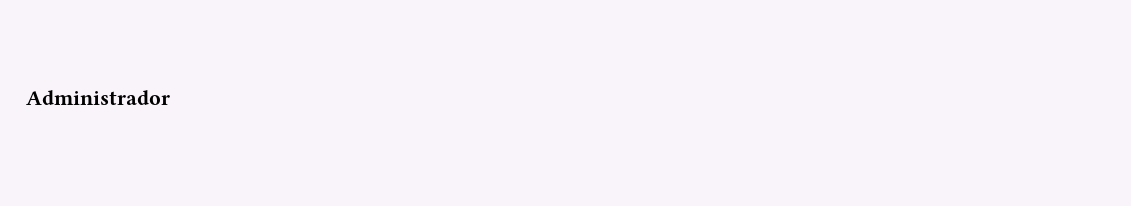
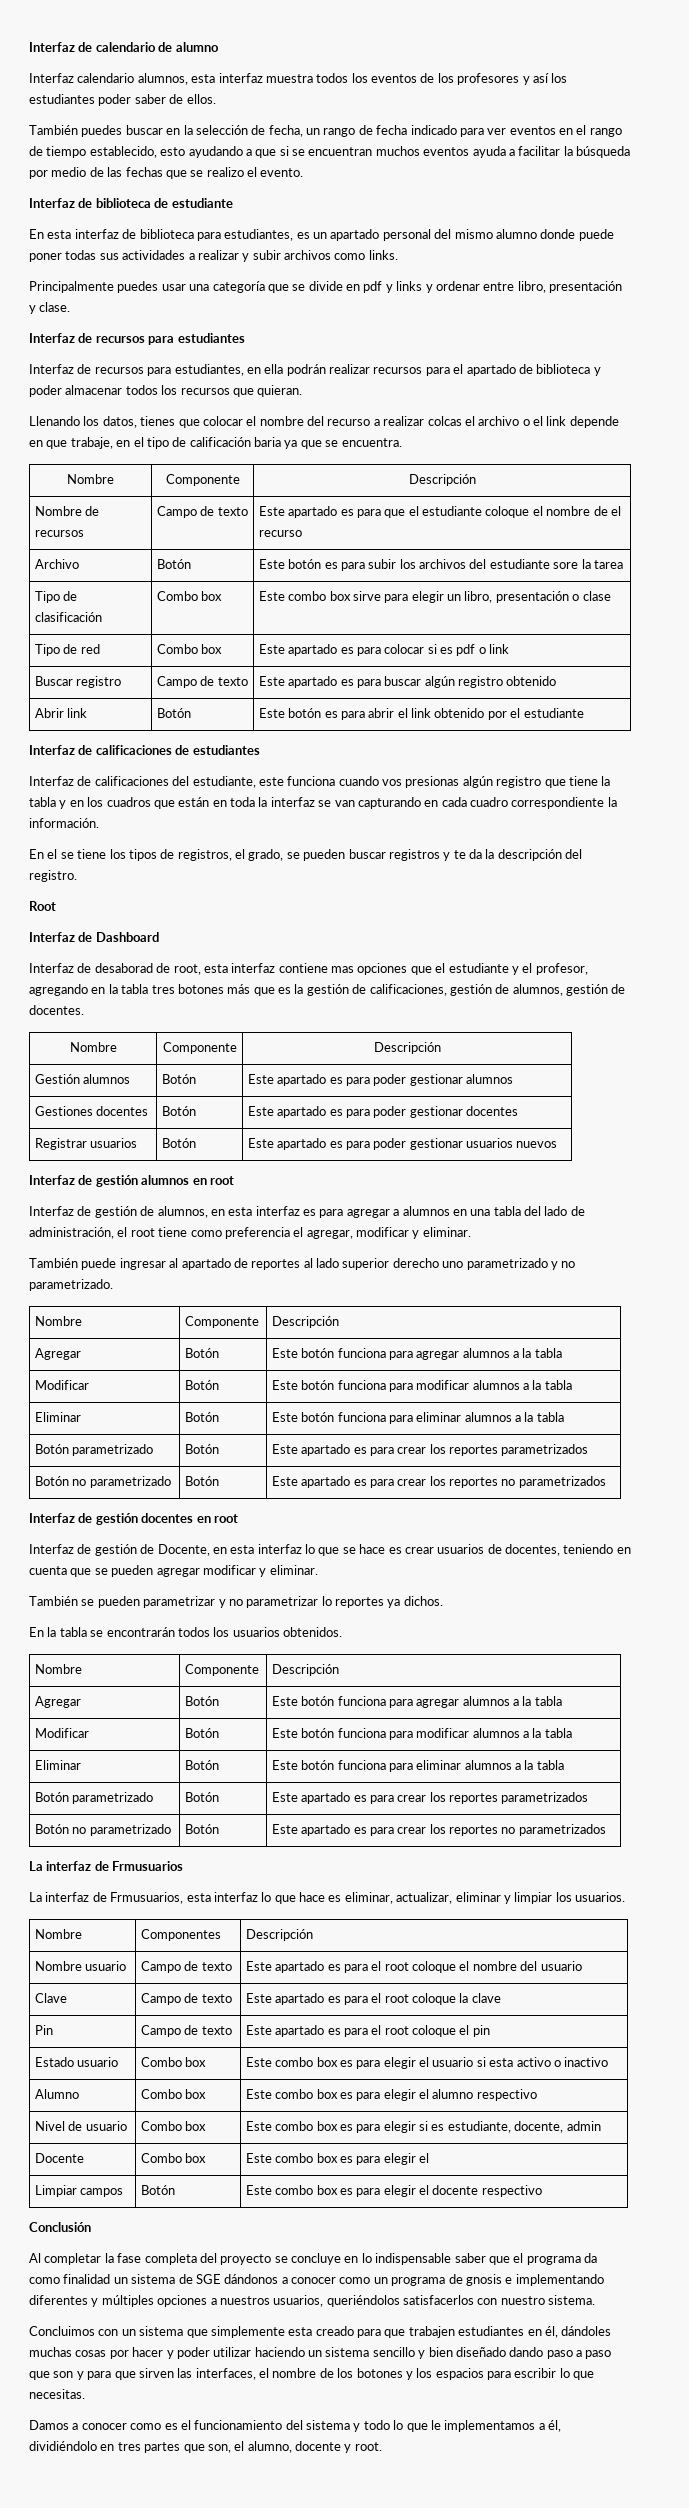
[26,90,170,105] Administrador -> [29,42,219,52] [29,73,568,85] [29,94,216,106] [29,125,622,137] [29,146,630,158] [29,167,304,179] [29,198,233,208] [29,229,614,241] [29,250,398,262] [29,281,622,293] [29,302,71,314] [29,333,245,345] [29,364,601,376] [29,385,303,397] [29,416,619,428] [29,437,402,449] [67,474,114,484] [165,474,240,486] [408,474,476,486] [34,506,100,516] [34,530,84,537] [156,506,248,518] [258,506,621,518] [258,530,302,537] [34,559,79,569] [156,559,191,569] [258,559,623,571] [34,591,78,603] [34,612,102,622] [156,591,223,601] [258,591,611,603] [34,644,100,656] [156,644,223,654] [258,644,510,656] [34,676,122,688] [156,676,248,688] [258,676,557,688] [34,708,88,718] [156,708,191,718] [258,708,584,720] [29,745,260,755] [29,776,611,788] [29,797,617,809] [29,818,99,828] [29,849,583,861] [29,870,77,882] [29,901,56,911] [29,932,159,942] [29,963,588,975] [29,984,626,996] [29,1005,84,1015] [69,1042,117,1052] [162,1042,237,1054] [373,1042,441,1054] [34,1074,131,1084] [161,1074,196,1084] [247,1074,514,1086] [34,1106,149,1116] [161,1106,196,1116] [247,1106,519,1118] [34,1138,138,1150] [161,1138,196,1148] [247,1138,558,1150] [29,1175,234,1187] [29,1206,585,1218] [29,1227,471,1239] [29,1258,576,1270] [29,1279,113,1291] [34,1316,82,1326] [184,1316,259,1328] [271,1316,339,1328] [34,1348,81,1360] [184,1348,219,1358] [271,1348,562,1360] [34,1380,89,1390] [184,1380,219,1390] [271,1380,572,1392] [34,1412,81,1422] [184,1412,219,1422] [271,1412,564,1424] [34,1444,154,1456] [184,1444,219,1454] [271,1444,589,1456] [34,1476,171,1488] [184,1476,219,1486] [271,1476,606,1488] [29,1513,238,1525] [29,1544,631,1556] [29,1565,318,1577] [29,1596,443,1608] [29,1627,342,1637] [34,1664,82,1674] [184,1664,259,1676] [271,1664,339,1676] [34,1696,81,1708] [184,1696,219,1706] [271,1696,562,1708] [34,1728,89,1738] [184,1728,219,1738] [271,1728,572,1740] [34,1760,81,1770] [184,1760,219,1770] [271,1760,564,1772] [34,1792,154,1804] [184,1792,219,1802] [271,1792,589,1804] [34,1824,171,1836] [184,1824,219,1834] [271,1824,606,1836] [29,1861,184,1871] [29,1892,625,1904] [34,1929,82,1939] [140,1929,221,1941] [245,1929,313,1941] [34,1961,127,1971] [140,1961,232,1973] [245,1961,582,1973] [34,1993,67,2003] [140,1993,232,2005] [245,1993,501,2005] [34,2025,53,2035] [140,2025,232,2037] [245,2025,490,2037] [34,2057,119,2067] [140,2057,207,2067] [245,2057,609,2069] [34,2089,79,2099] [140,2089,207,2099] [245,2089,537,2101] [34,2121,127,2131] [140,2121,207,2131] [245,2121,601,2133] [34,2153,84,2163] [140,2153,207,2163] [245,2153,430,2165] [34,2185,124,2197] [140,2185,175,2195] [245,2185,542,2197] [29,2222,91,2232] [29,2253,597,2265] [29,2274,604,2286] [29,2295,596,2307] [29,2326,612,2338] [29,2347,612,2359] [29,2368,595,2380] [29,2389,85,2399] [29,2420,561,2432] [29,2441,382,2453] Interfaz de calendario de alumno // Interfaz calendario alumnos, esta interfaz muestra todos los eventos de los profesores y así los estudiantes poder saber de ellos. // También puedes buscar en la selección de fecha, un rango de fecha indicado para ver eventos en el rango de tiempo establecido, esto ayudando a que si se encuentran muchos eventos ayuda a facilitar la búsqueda por medio de las fechas que se realizo el evento. // Interfaz de biblioteca de estudiante // En esta interfaz de biblioteca para estudiantes, es un apartado personal del mismo alumno donde puede poner todas sus actividades a realizar y subir archivos como links. // Principalmente puedes usar una categoría que se divide en pdf y links y ordenar entre libro, presentación y clase. // Interfaz de recursos para estudiantes // Interfaz de recursos para estudiantes, en ella podrán realizar recursos para el apartado de biblioteca y poder almacenar todos los recursos que quieran. // Llenando los datos, tienes que colocar el nombre del recurso a realizar colcas el archivo o el link depende en que trabaje, en el tipo de calificación baria ya que se encuentra. // Nombre | Componente | Descripción // Nombre de recursos | Campo de texto | Este apartado es para que el estudiante coloque el nombre de el recurso // Archivo | Botón | Este botón es para subir los archivos del estudiante sore la tarea // Tipo de clasificación | Combo box | Este combo box sirve para elegir un libro, presentación o clase // Tipo de red | Combo box | Este apartado es para colocar si es pdf o link // Buscar registro | Campo de texto | Este apartado es para buscar algún registro obtenido // Abrir link | Botón | Este botón es para abrir el link obtenido por el estudiante // Interfaz de calificaciones de estudiantes // Interfaz de calificaciones del estudiante, este funciona cuando vos presionas algún registro que tiene la tabla y en los cuadros que están en toda la interfaz se van capturando en cada cuadro correspondiente la información. // En el se tiene los tipos de registros, el grado, se pueden buscar registros y te da la descripción del registro. // Root // Interfaz de Dashboard // Interfaz de desaborad de root, esta interfaz contiene mas opciones que el estudiante y el profesor, agregando en la tabla tres botones más que es la gestión de calificaciones, gestión de alumnos, gestión de docentes. // Nombre | Componente | Descripción // Gestión alumnos | Botón | Este apartado es para poder gestionar alumnos // Gestiones docentes | Botón | Este apartado es para poder gestionar docentes // Registrar usuarios | Botón | Este apartado es para poder gestionar usuarios nuevos // Interfaz de gestión alumnos en root // Interfaz de gestión de alumnos, en esta interfaz es para agregar a alumnos en una tabla del lado de administración, el root tiene como preferencia el agregar, modificar y eliminar. // También puede ingresar al apartado de reportes al lado superior derecho uno parametrizado y no parametrizado. // Nombre | Componente | Descripción // Agregar | Botón | Este botón funciona para agregar alumnos a la tabla // Modificar | Botón | Este botón funciona para modificar alumnos a la tabla // Eliminar | Botón | Este botón funciona para eliminar alumnos a la tabla // Botón parametrizado | Botón | Este apartado es para crear los reportes parametrizados // Botón no parametrizado | Botón | Este apartado es para crear los reportes no parametrizados // Interfaz de gestión docentes en root // Interfaz de gestión de Docente, en esta interfaz lo que se hace es crear usuarios de docentes, teniendo en cuenta que se pueden agregar modificar y eliminar. // También se pueden parametrizar y no parametrizar lo reportes ya dichos. // En la tabla se encontrarán todos los usuarios obtenidos. // Nombre | Componente | Descripción // Agregar | Botón | Este botón funciona para agregar alumnos a la tabla // Modificar | Botón | Este botón funciona para modificar alumnos a la tabla // Eliminar | Botón | Este botón funciona para eliminar alumnos a la tabla // Botón parametrizado | Botón | Este apartado es para crear los reportes parametrizados // Botón no parametrizado | Botón | Este apartado es para crear los reportes no parametrizados // La interfaz de Frmusuarios // La interfaz de Frmusuarios, esta interfaz lo que hace es eliminar, actualizar, eliminar y limpiar los usuarios. // Nombre | Componentes | Descripción // Nombre usuario | Campo de texto | Este apartado es para el root coloque el nombre del usuario // Clave | Campo de texto | Este apartado es para el root coloque la clave // Pin | Campo de texto | Este apartado es para el root coloque el pin // Estado usuario | Combo box | Este combo box es para elegir el usuario si esta activo o inactivo // Alumno | Combo box | Este combo box es para elegir el alumno respectivo // Nivel de usuario | Combo box | Este combo box es para elegir si es estudiante, docente, admin // Docente | Combo box | Este combo box es para elegir el // Limpiar campos | Botón | Este combo box es para elegir el docente respectivo // Conclusión // Al completar la fase completa del proyecto se concluye en lo indispensable saber que el programa da como finalidad un sistema de SGE dándonos a conocer como un programa de gnosis e implementando diferentes y múltiples opciones a nuestros usuarios, queriéndolos satisfacerlos con nuestro sistema. // Concluimos con un sistema que simplemente esta creado para que trabajen estudiantes en él, dándoles muchas cosas por hacer y poder utilizar haciendo un sistema sencillo y bien diseñado dando paso a paso que son y para que sirven las interfaces, el nombre de los botones y los espacios para escribir lo que necesitas. // Damos a conocer como es el funcionamiento del sistema y todo lo que le implementamos a él, dividiéndolo en tres partes que son, el alumno, docente y root.

